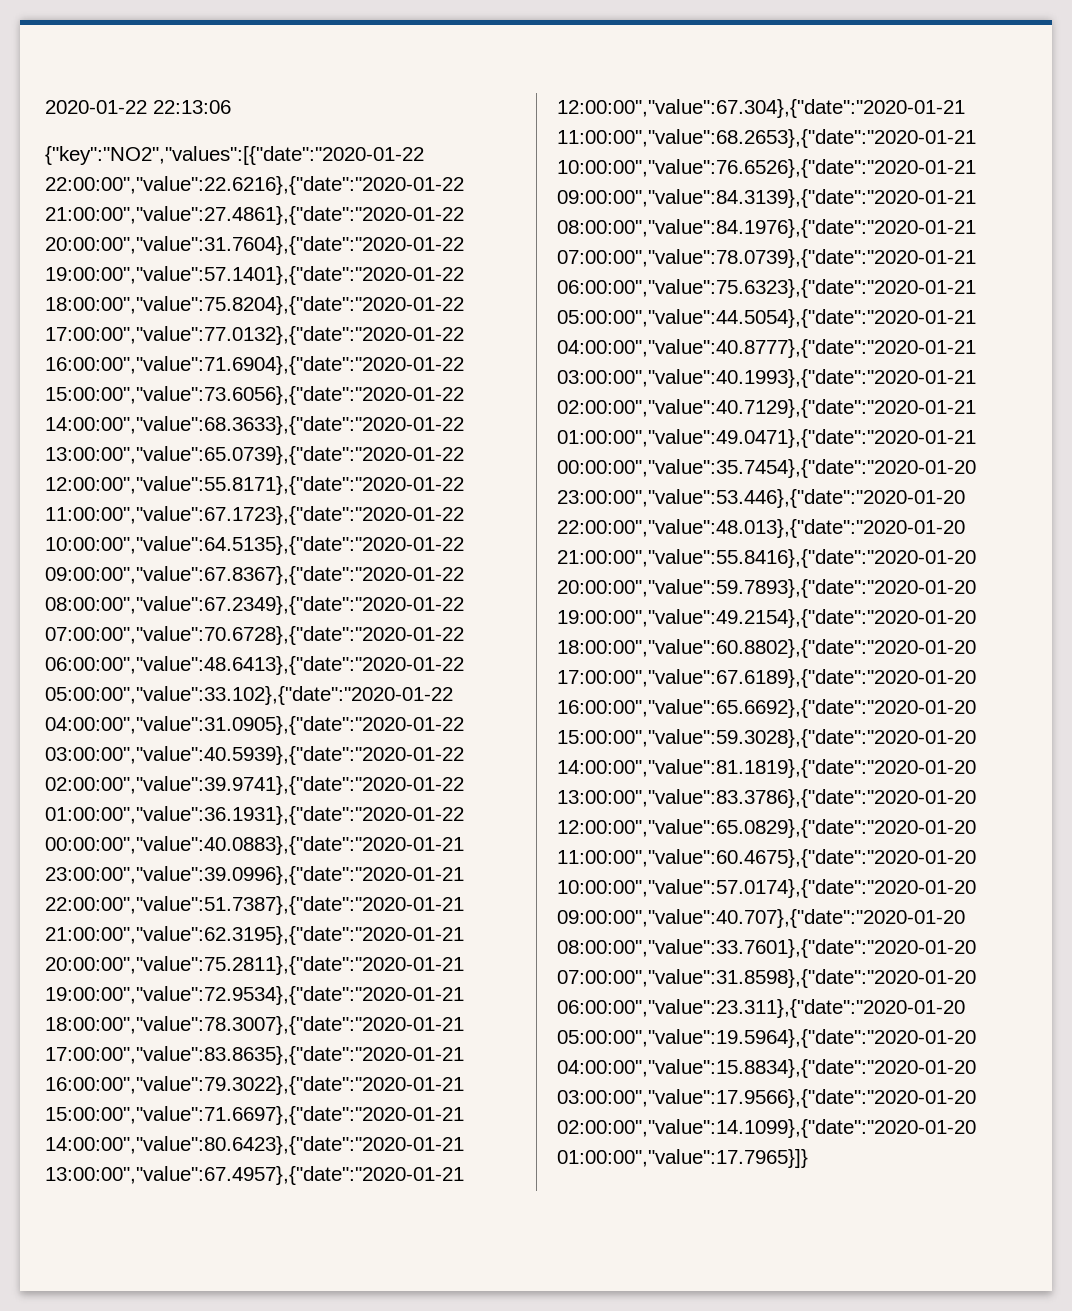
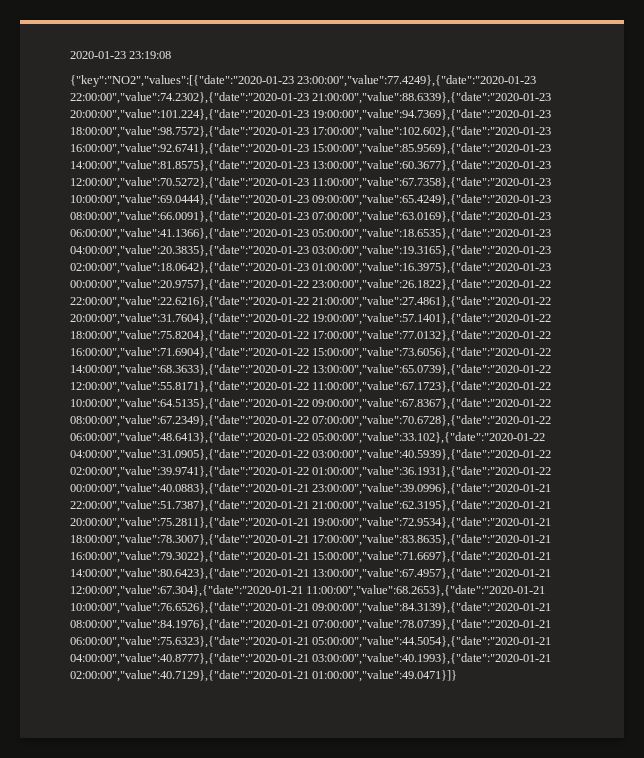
[45,100,231,114] [45,146,424,165] 2020-01-22 22:13:06 // {"key":"NO2","values":[{"date":"2020-01-22 -> [70,51,172,59] [70,75,537,87] [70,92,552,104] [70,109,552,121] [70,126,552,138] [70,143,552,155] [70,160,552,172] [70,177,552,189] [70,194,552,206] [70,211,552,223] [70,228,552,240] [70,245,552,257] [70,262,552,274] [70,279,552,291] 2020-01-23 23:19:08 // {"key":"NO2","values":[{"date":"2020-01-23 23:00:00","value":77.4249},{"date":"2020-01-23 22:00:00","value":74.2302},{"date":"2020-01-23 21:00:00","value":88.6339},{"date":"2020-01-23 20:00:00","value":101.224},{"date":"2020-01-23 19:00:00","value":94.7369},{"date":"2020-01-23 18:00:00","value":98.7572},{"date":"2020-01-23 17:00:00","value":102.602},{"date":"2020-01-23 16:00:00","value":92.6741},{"date":"2020-01-23 15:00:00","value":85.9569},{"date":"2020-01-23 14:00:00","value":81.8575},{"date":"2020-01-23 13:00:00","value":60.3677},{"date":"2020-01-23 12:00:00","value":70.5272},{"date":"2020-01-23 11:00:00","value":67.7358},{"date":"2020-01-23 10:00:00","value":69.0444},{"date":"2020-01-23 09:00:00","value":65.4249},{"date":"2020-01-23 08:00:00","value":66.0091},{"date":"2020-01-23 07:00:00","value":63.0169},{"date":"2020-01-23 06:00:00","value":41.1366},{"date":"2020-01-23 05:00:00","value":18.6535},{"date":"2020-01-23 04:00:00","value":20.3835},{"date":"2020-01-23 03:00:00","value":19.3165},{"date":"2020-01-23 02:00:00","value":18.0642},{"date":"2020-01-23 01:00:00","value":16.3975},{"date":"2020-01-23 00:00:00","value":20.9757},{"date":"2020-01-22 23:00:00","value":26.1822},{"date":"2020-01-22
[557,429,976,448] [557,459,976,478] [557,489,965,508] [557,519,965,538] [557,549,976,568] [557,579,976,598] [557,609,976,628] [557,639,976,658] [557,669,976,688] [557,699,976,718] [557,729,976,748] [557,759,976,778] [557,789,976,808] [557,819,976,838] [557,849,976,868] [557,879,976,898] [557,909,965,928] [557,939,976,958] [557,969,976,988] [557,999,965,1018] [557,1029,976,1048] [557,1059,976,1078] [557,1089,976,1108] [557,1119,976,1138] [557,1149,808,1168] 01:00:00","value":49.0471},{"date":"2020-01-21 00:00:00","value":35.7454},{"date":"2020-01-20 23:00:00","value":53.446},{"date":"2020-01-20 22:00:00","value":48.013},{"date":"2020-01-20 21:00:00","value":55.8416},{"date":"2020-01-20 20:00:00","value":59.7893},{"date":"2020-01-20 19:00:00","value":49.2154},{"date":"2020-01-20 18:00:00","value":60.8802},{"date":"2020-01-20 17:00:00","value":67.6189},{"date":"2020-01-20 16:00:00","value":65.6692},{"date":"2020-01-20 15:00:00","value":59.3028},{"date":"2020-01-20 14:00:00","value":81.1819},{"date":"2020-01-20 13:00:00","value":83.3786},{"date":"2020-01-20 12:00:00","value":65.0829},{"date":"2020-01-20 11:00:00","value":60.4675},{"date":"2020-01-20 10:00:00","value":57.0174},{"date":"2020-01-20 09:00:00","value":40.707},{"date":"2020-01-20 08:00:00","value":33.7601},{"date":"2020-01-20 07:00:00","value":31.8598},{"date":"2020-01-20 06:00:00","value":23.311},{"date":"2020-01-20 05:00:00","value":19.5964},{"date":"2020-01-20 04:00:00","value":15.8834},{"date":"2020-01-20 03:00:00","value":17.9566},{"date":"2020-01-20 02:00:00","value":14.1099},{"date":"2020-01-20 01:00:00","value":17.7965}]} -> [312,670,458,682] 01:00:00","value":49.0471}]}

